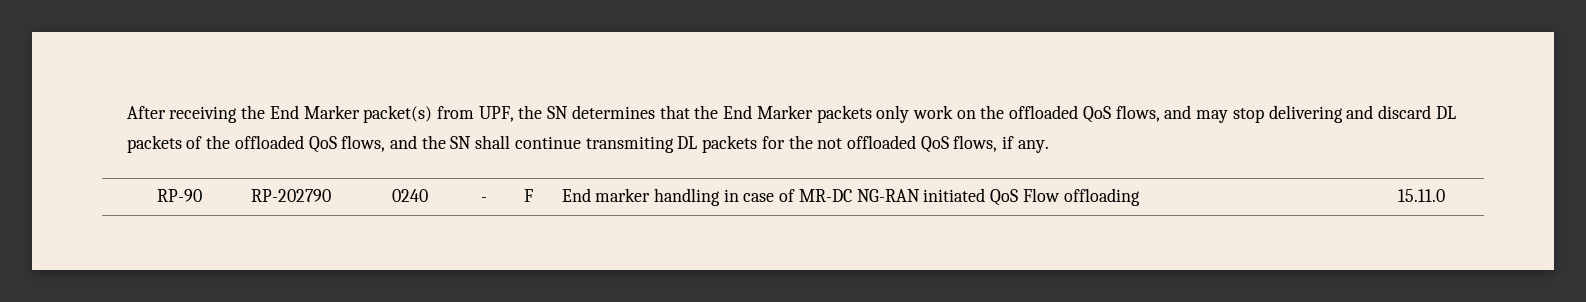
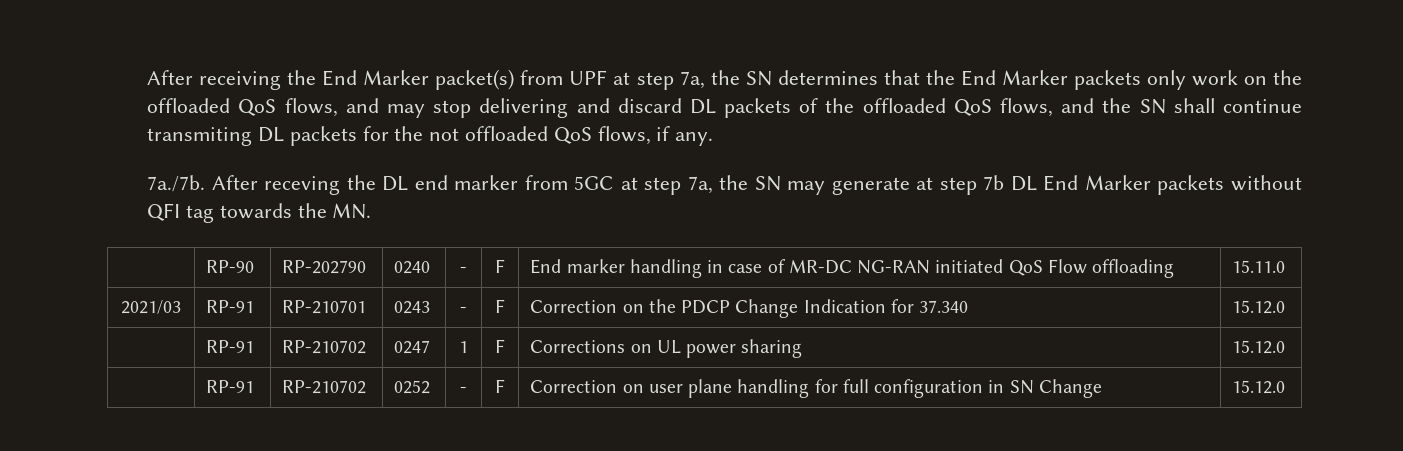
[478,106,514,122] UPF, -> [569,70,705,90] UPF at step 7a,
(1049, 146) none -> [147,175,1302,195] [147,203,372,223] // 7a./7b. After receving the DL end marker from 5GC at step 7a, the SN may generate at step 7b DL End Marker packets without QFI tag towards the MN.
(1445, 195) none -> [121,300,181,314] [206,300,255,313] [282,300,367,314] [394,301,431,314] [460,307,467,313] [495,299,505,313] [530,299,969,318] [1232,300,1286,314] [206,340,255,353] [282,340,367,354] [394,340,431,354] [459,341,468,353] [495,339,505,353] [530,339,803,358] [1232,340,1286,354] [206,380,255,393] [282,380,367,394] [394,380,431,394] [460,387,467,393] [495,379,505,393] [530,379,1102,398] [1232,380,1286,394] // 2021/03 | RP-91 | RP-210701 | 0243 | - | F | Correction on the PDCP Change Indication for 37.340 | 15.12.0 // | RP-91 | RP-210702 | 0247 | 1 | F | Corrections on UL power sharing | 15.12.0 // | RP-91 | RP-210702 | 0252 | - | F | Correction on user plane handling for full configuration in SN Change | 15.12.0

